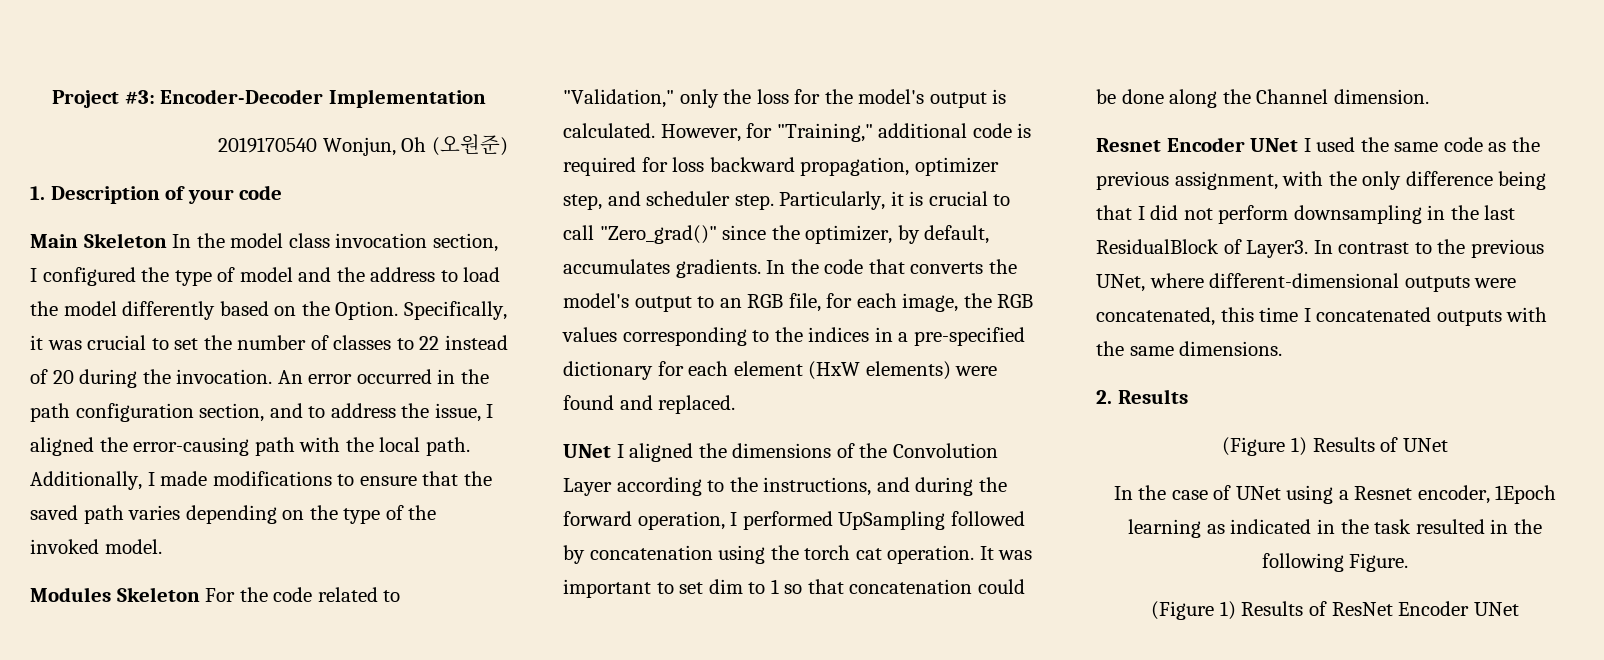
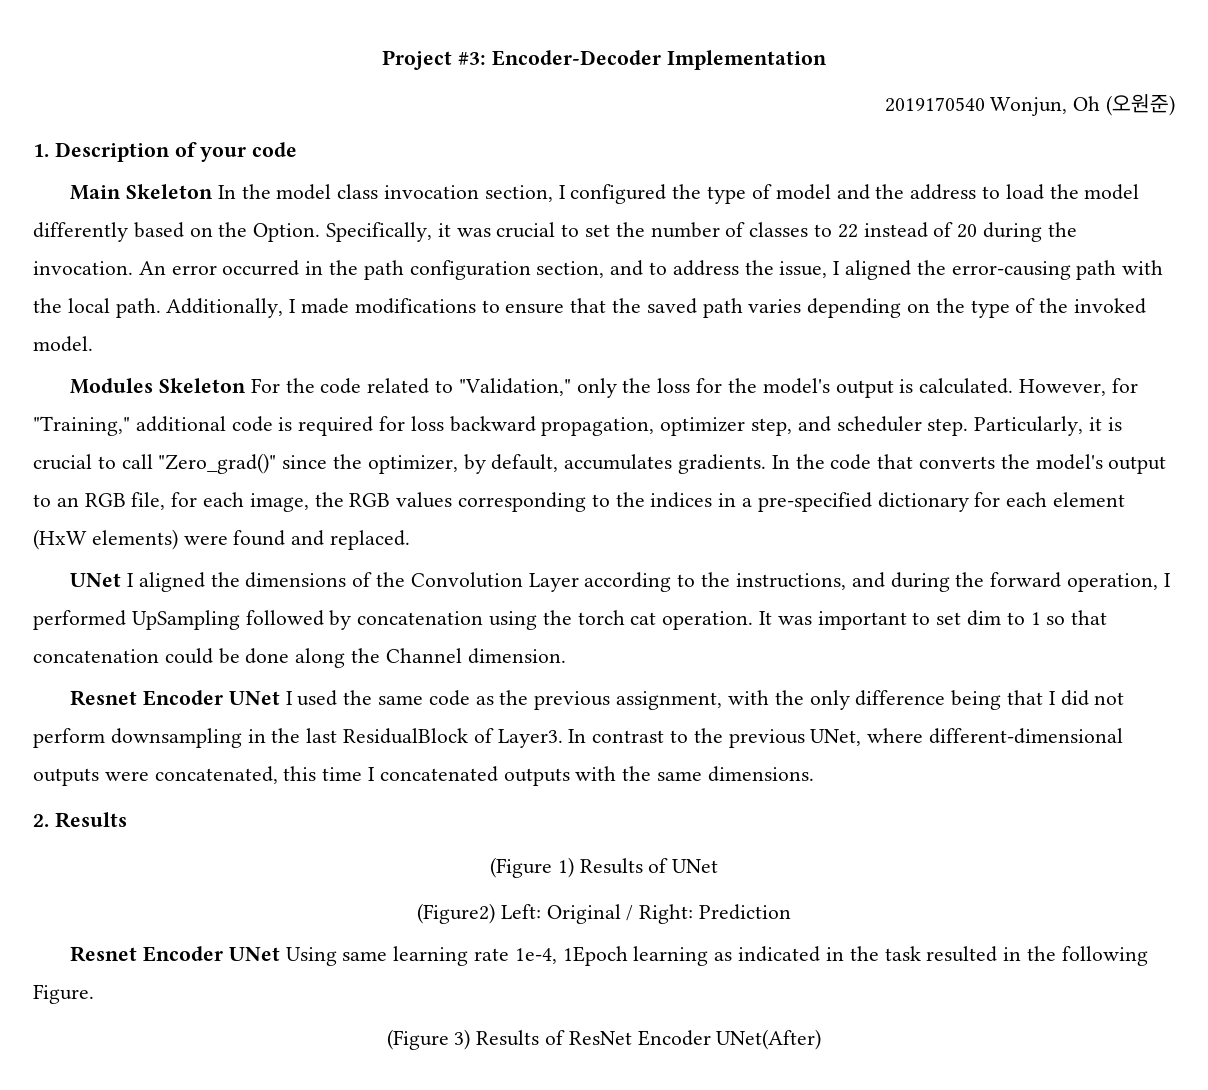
[1113,485,1490,504] In the case of UNet using a Resnet encoder, -> [416,903,792,924] [70,946,557,966] (Figure2) Left: Original / Right: Prediction // Resnet Encoder UNet Using same learning rate 1e-4,
[1219,601,1236,620] 1) -> [454,1029,471,1050] 3)
[1473,602,1519,616] UNet -> [716,1029,822,1050] UNet(After)

